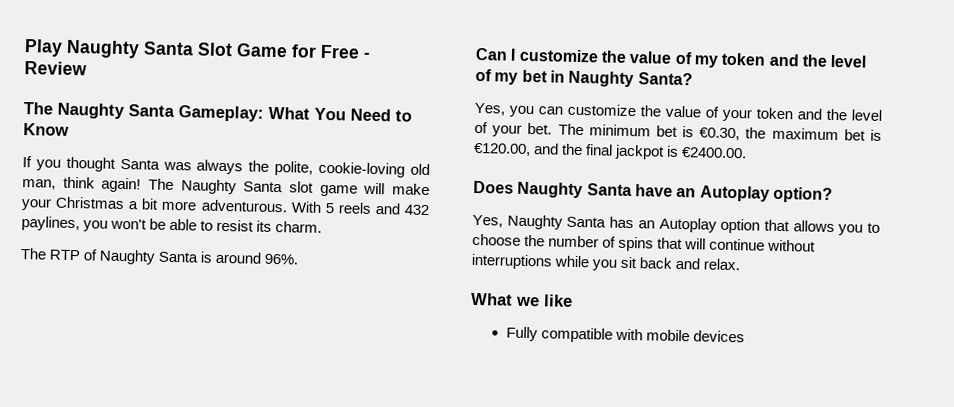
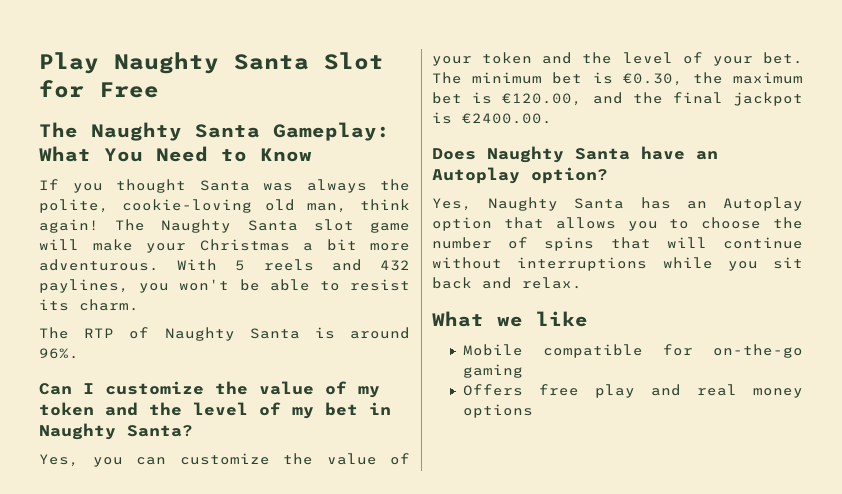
[236,43,288,58] Game -> (384, 61) none
[363,52,370,59] [24,61,87,76] - Review -> (159, 90) none
[505,326,745,343] Fully compatible with mobile devices -> [462,344,803,358] [462,364,523,378] [462,384,803,398] [462,404,533,418] Mobile compatible for on-the-go gaming // Offers free play and real money options

